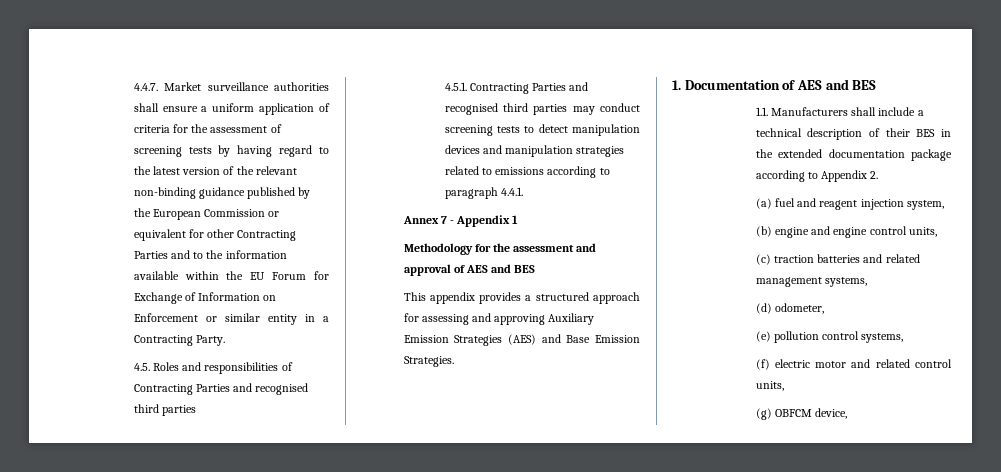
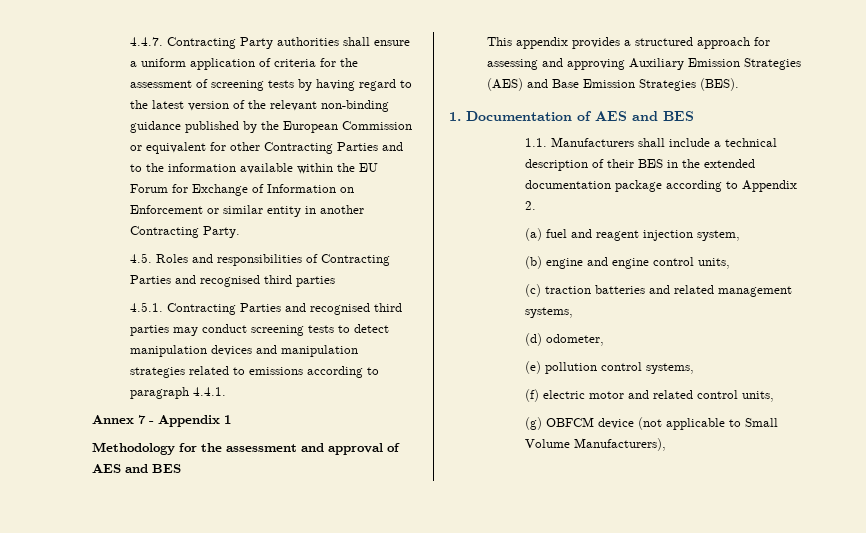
[164,82,269,91] Market surveillance -> [167,37,274,49] Contracting Party
[323,316,329,322] a -> [320,205,365,214] another
[403,356,454,367] Strategies. -> [639,78,740,91] Strategies (BES).
[815,408,848,419] device, -> [598,417,779,430] [525,438,667,451] device (not applicable to Small Volume Manufacturers),

